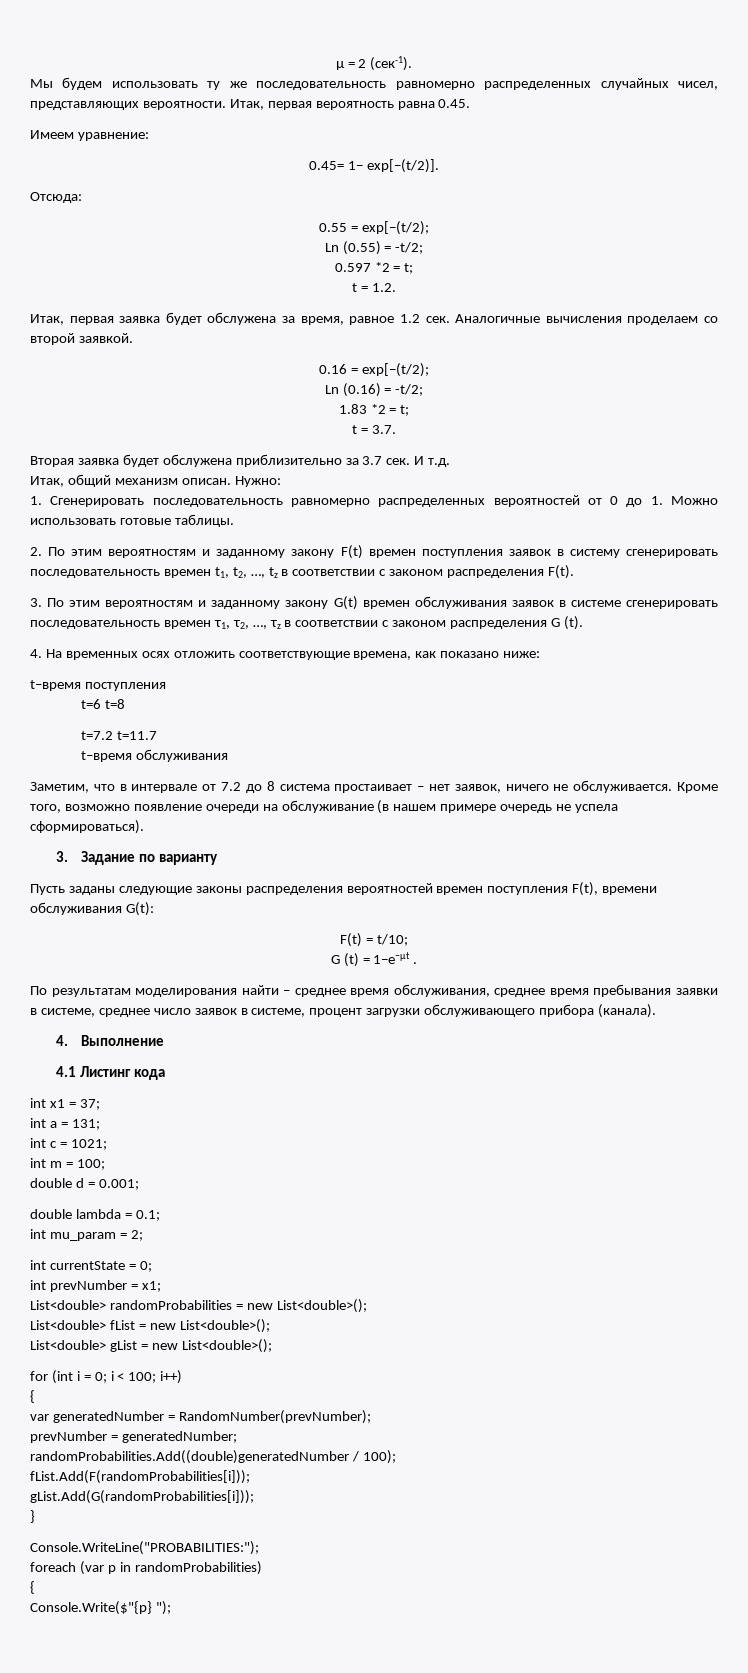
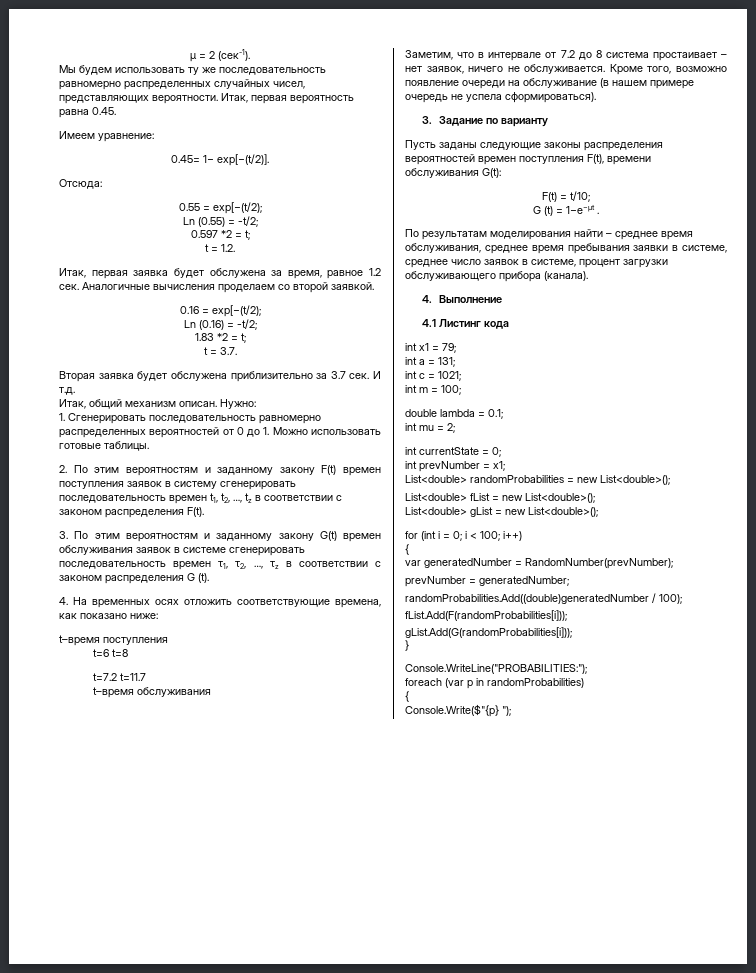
[79,1099,100,1110] 37; -> [442,343,456,353] 79;
[30,1178,139,1190] // double d = 0.001; -> (461, 390) none
[49,1232,116,1241] mu_param -> [419,425,434,431] mu

